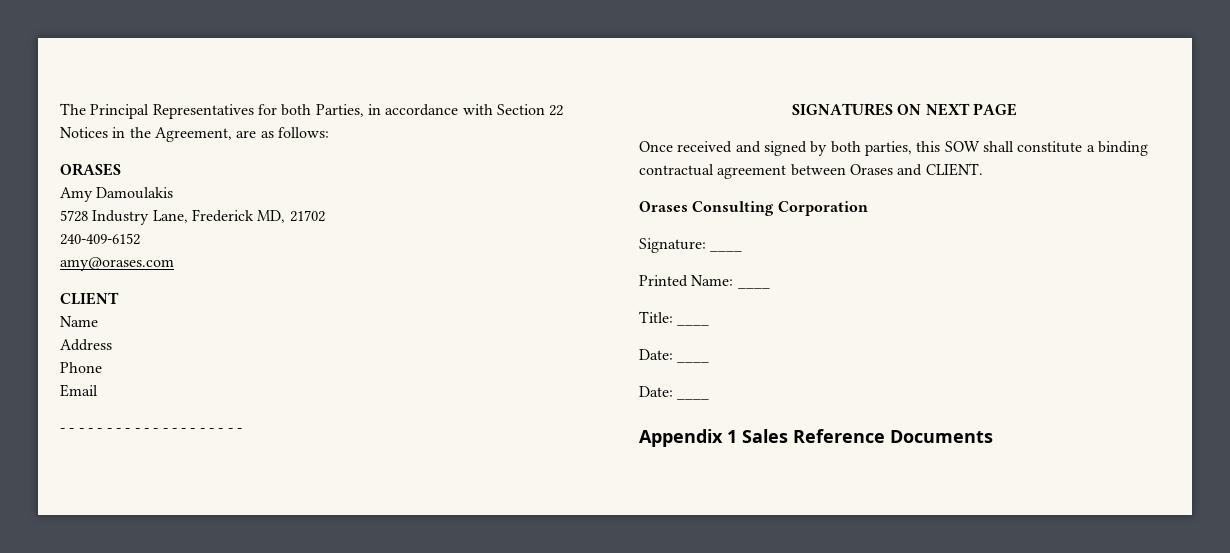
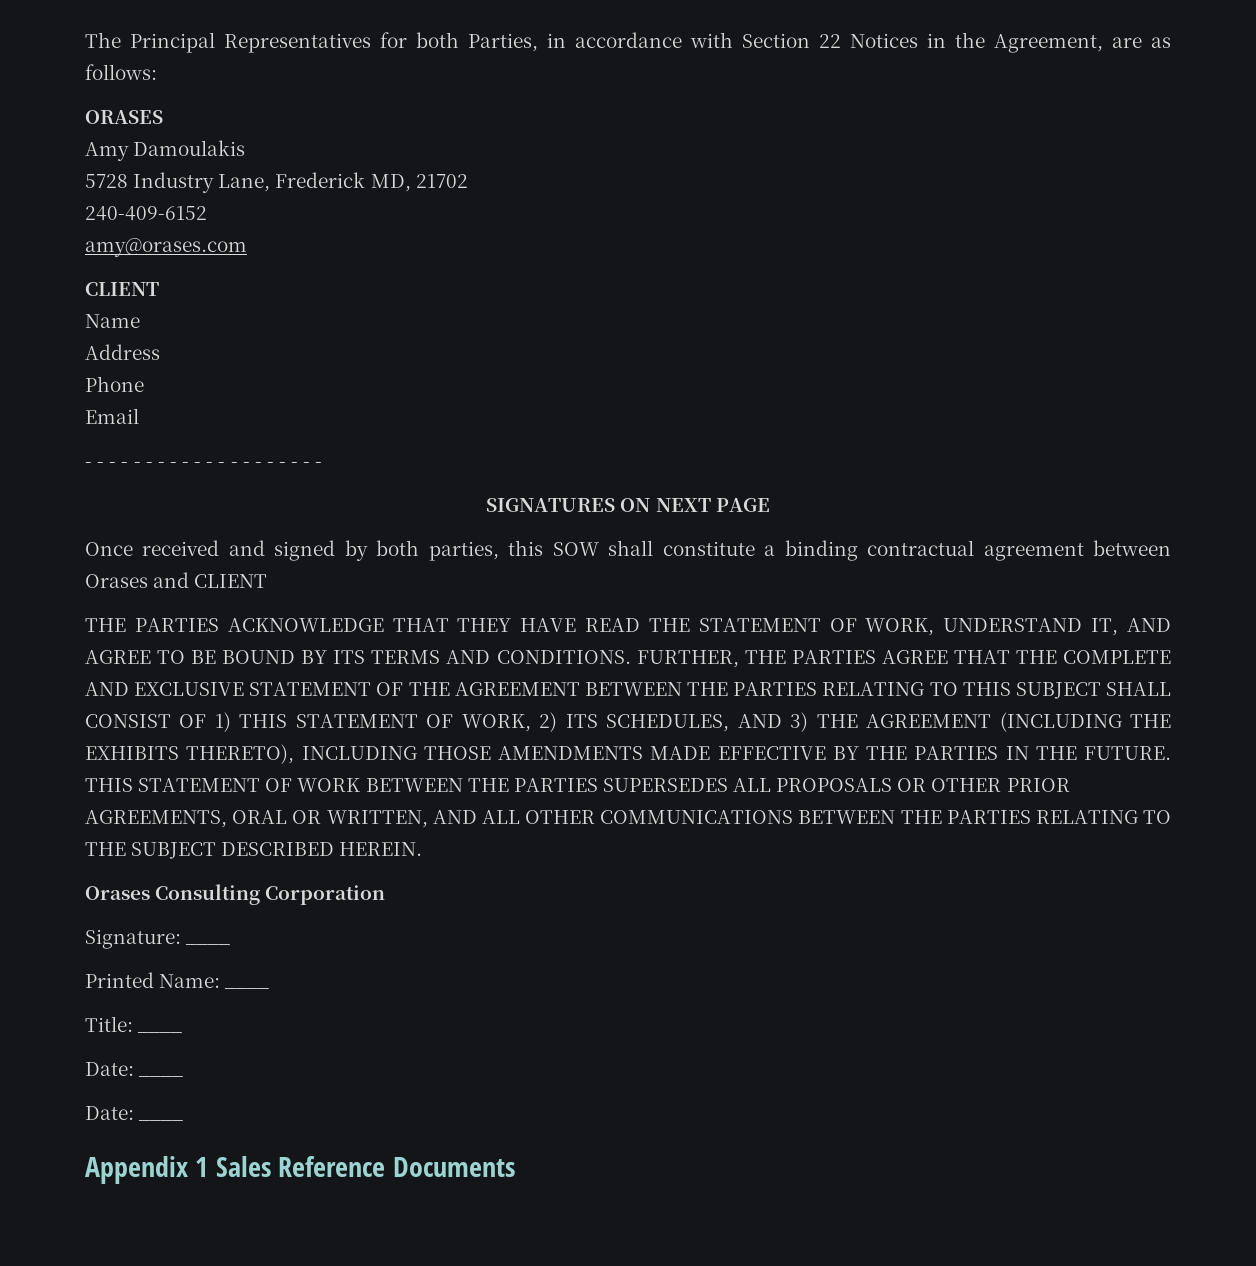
[925,163,983,176] CLIENT. -> [194,574,268,588] [85,618,1171,636] [85,650,1172,668] [85,682,1172,699] [85,712,1171,732] [85,744,1171,764] [85,778,1070,792] [85,810,1171,828] [85,842,423,859] CLIENT // THE PARTIES ACKNOWLEDGE THAT THEY HAVE READ THE STATEMENT OF WORK, UNDERSTAND IT, AND AGREE TO BE BOUND BY ITS TERMS AND CONDITIONS. FURTHER, THE PARTIES AGREE THAT THE COMPLETE AND EXCLUSIVE STATEMENT OF THE AGREEMENT BETWEEN THE PARTIES RELATING TO THIS SUBJECT SHALL CONSIST OF 1) THIS STATEMENT OF WORK, 2) ITS SCHEDULES, AND 3) THE AGREEMENT (INCLUDING THE EXHIBITS THERETO), INCLUDING THOSE AMENDMENTS MADE EFFECTIVE BY THE PARTIES IN THE FUTURE. THIS STATEMENT OF WORK BETWEEN THE PARTIES SUPERSEDES ALL PROPOSALS OR OTHER PRIOR AGREEMENTS, ORAL OR WRITTEN, AND ALL OTHER COMMUNICATIONS BETWEEN THE PARTIES RELATING TO THE SUBJECT DESCRIBED HEREIN.

